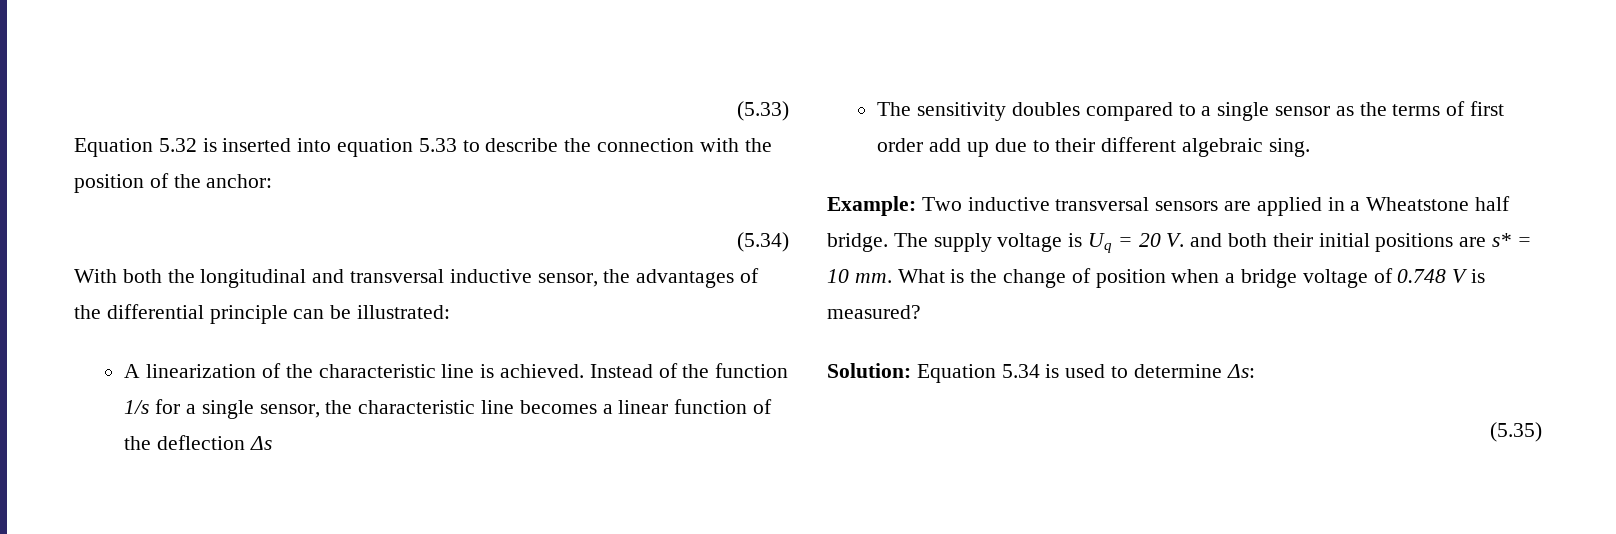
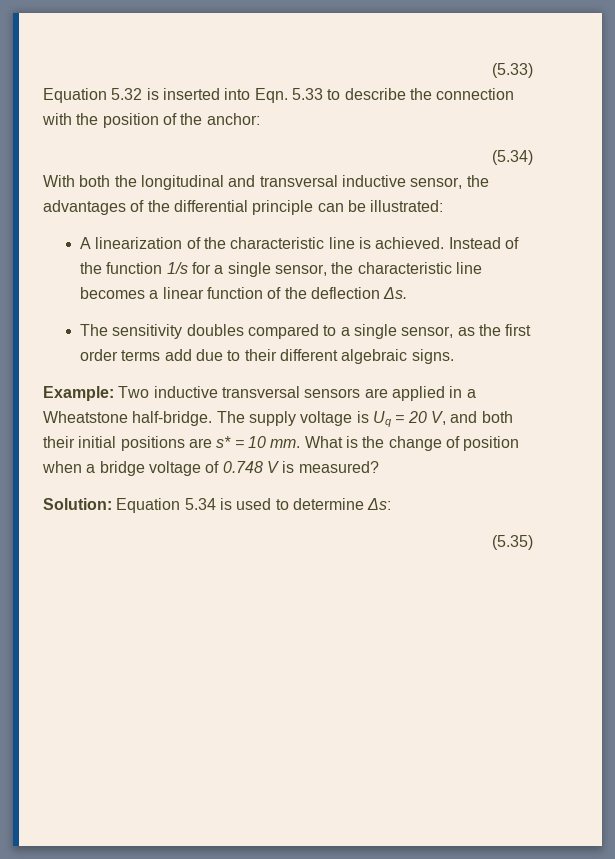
[337,138,414,157] equation -> [254,88,288,103] Eqn.
[249,436,272,450] Δs -> [383,287,408,299] Δs.
[1274,106,1330,116] sensor -> [401,326,454,338] sensor,
[1392,101,1504,116] [877,138,989,157] terms of first order add up -> [505,324,532,336] [80,349,192,361] first order terms add
[1268,138,1310,157] sing. -> [411,349,454,364] signs.
[1475,196,1511,211] [827,233,888,252] half bridge. -> [132,411,213,426] half-bridge.
[1166,233,1185,247] V. -> [430,411,446,425] V,

